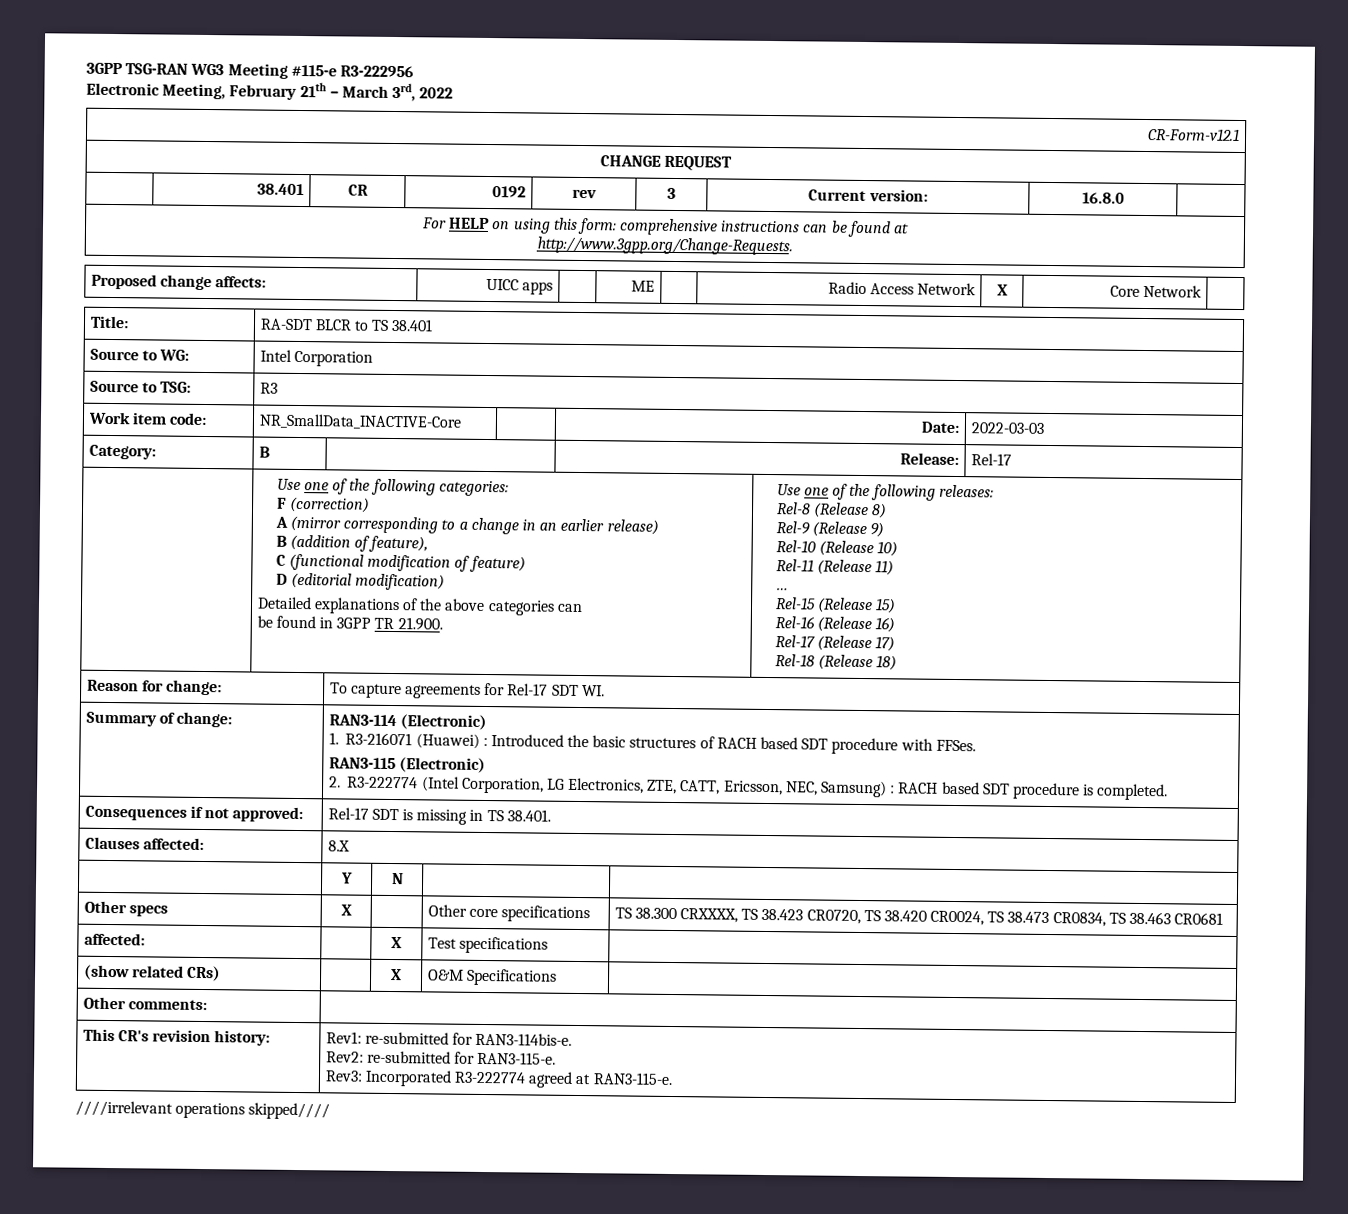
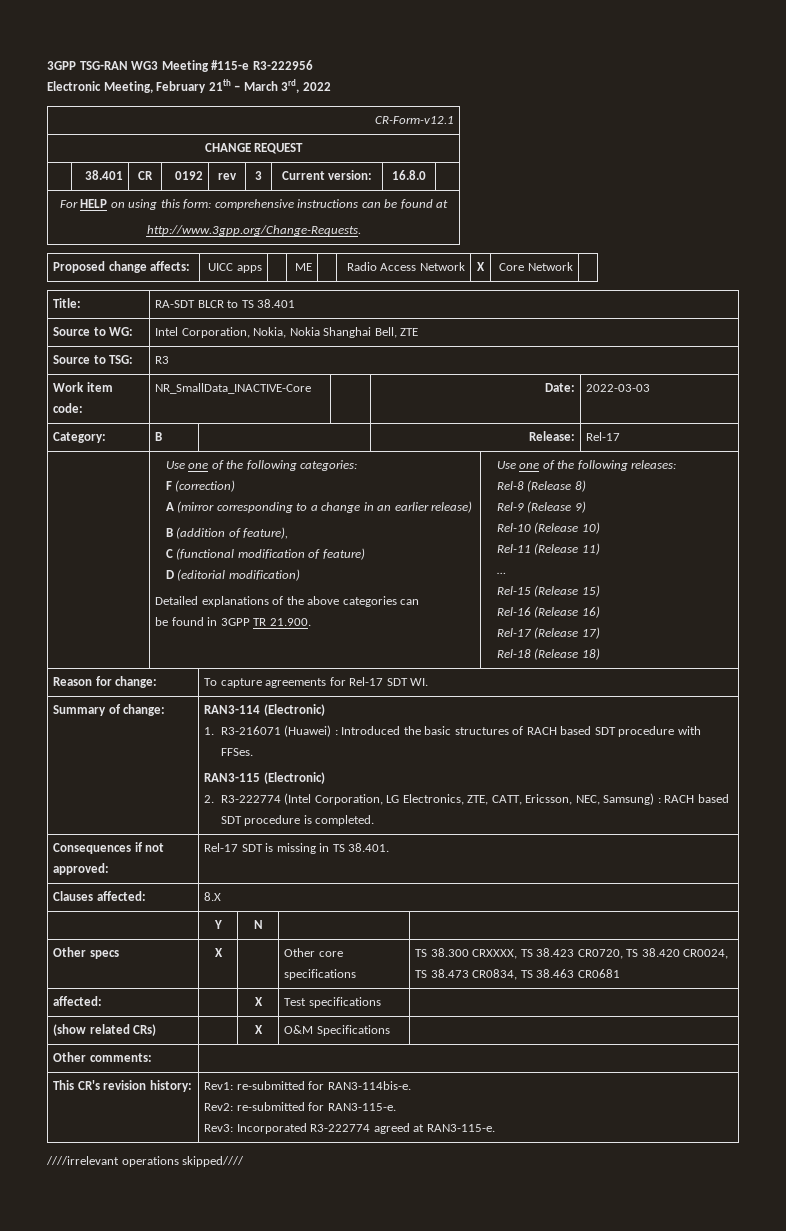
[293,350,373,367] Corporation -> [181,327,419,338] Corporation, Nokia, Nokia Shanghai Bell, ZTE

